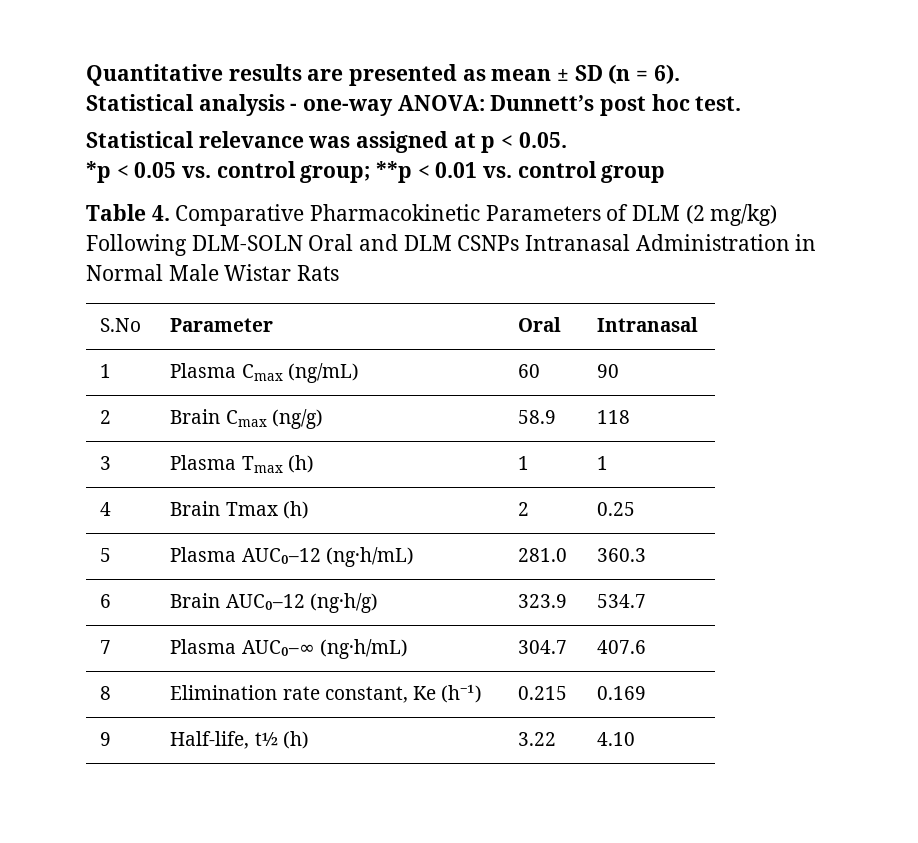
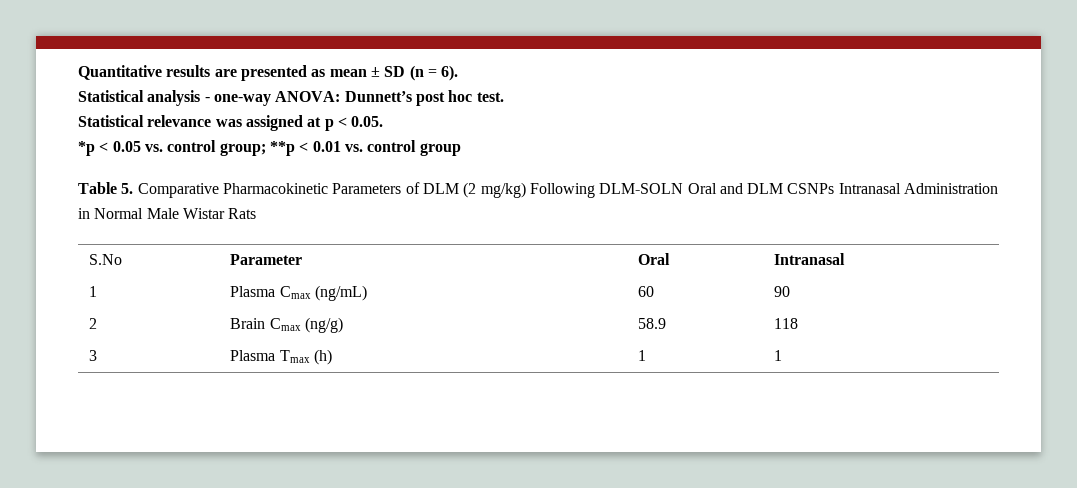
[151,205,170,221] 4. -> [121,183,134,194] 5.
[100,502,112,516] [170,501,309,519] [518,502,530,516] [597,502,636,516] [100,548,112,562] [170,547,414,567] [518,548,568,562] [597,548,647,562] [100,594,112,608] [170,593,378,613] [518,594,568,608] [597,594,647,608] [100,640,112,654] [170,639,408,659] [518,640,568,654] [597,640,647,654] [100,686,112,700] [170,684,482,703] [518,686,568,700] [597,686,647,700] [100,732,112,746] [170,731,309,749] [518,732,557,746] [597,732,636,746] // 4 | Brain Tmax (h) | 2 | 0.25 // 5 | Plasma AUC₀–12 (ng·h/mL) | 281.0 | 360.3 // 6 | Brain AUC₀–12 (ng·h/g) | 323.9 | 534.7 // 7 | Plasma AUC₀–∞ (ng·h/mL) | 304.7 | 407.6 // 8 | Elimination rate constant, Ke (h⁻¹) | 0.215 | 0.169 // 9 | Half-life, t½ (h) | 3.22 | 4.10 -> (783, 355) none

